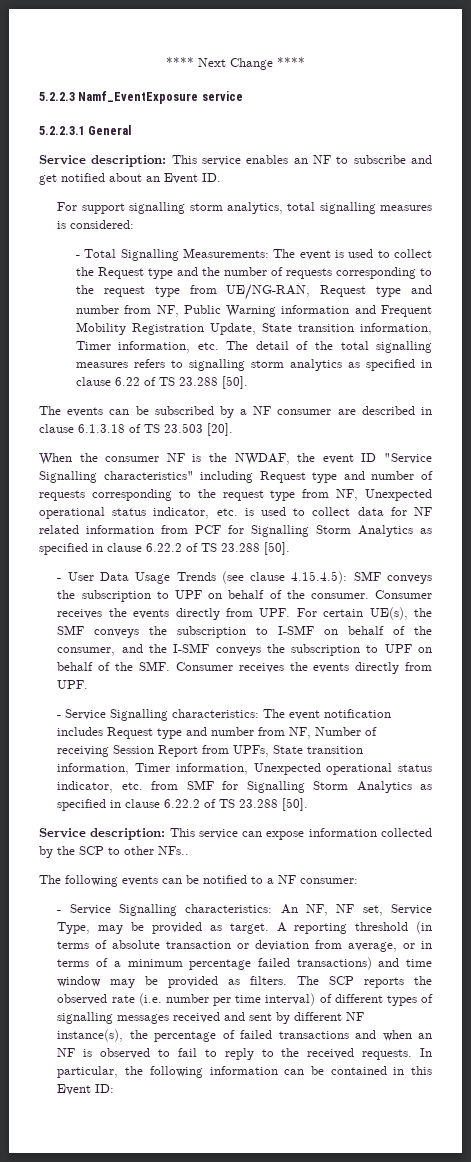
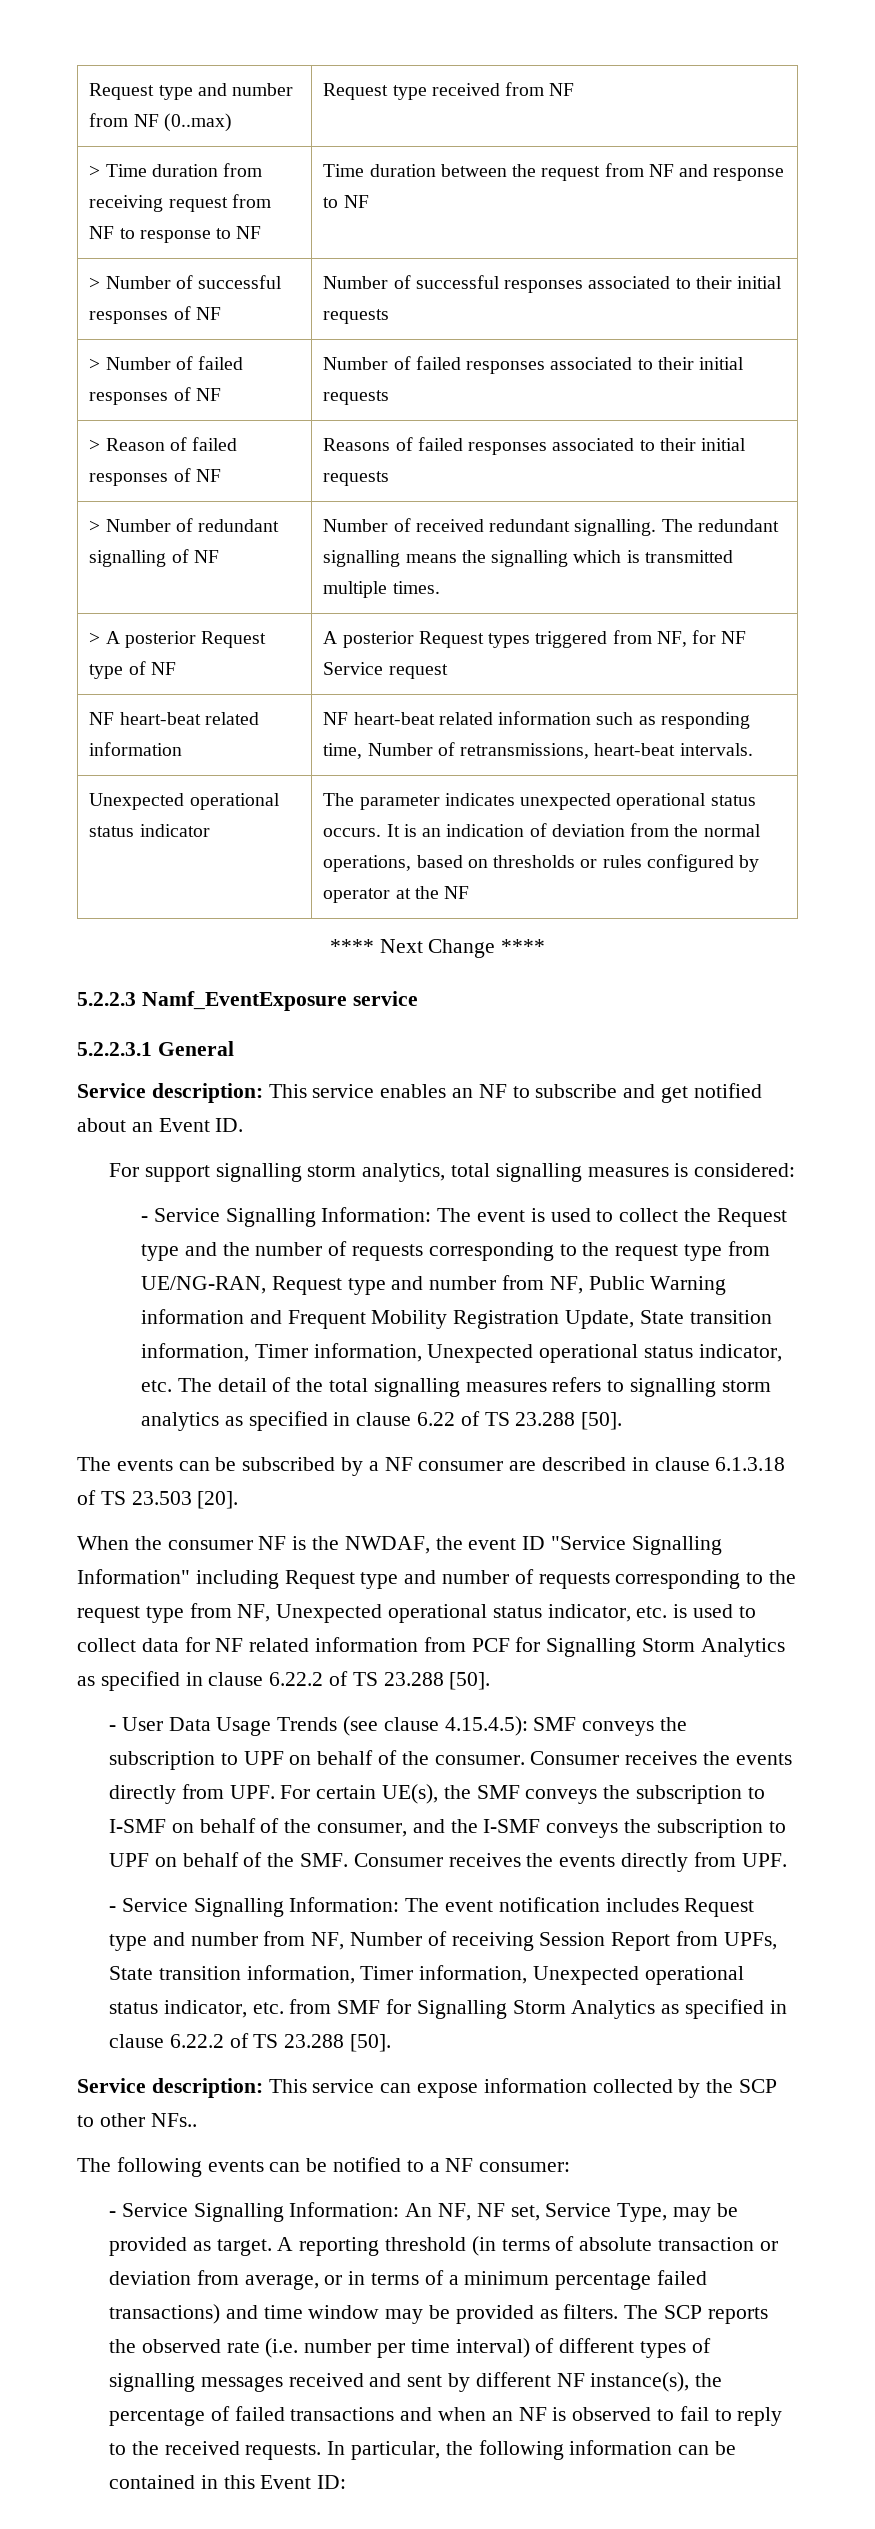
(166, 62) none -> [89,83,294,100] [89,113,232,132] [323,82,575,100] [89,163,263,177] [89,194,271,212] [89,226,262,243] [323,163,785,181] [323,195,369,208] [89,275,283,289] [89,306,221,324] [323,275,783,293] [323,309,390,324] [89,356,244,370] [89,387,221,405] [323,356,745,374] [323,390,390,405] [89,437,238,451] [89,468,221,486] [323,437,747,455] [323,471,390,486] [89,518,280,532] [89,549,219,567] [323,518,779,536] [323,550,733,567] [323,581,440,598] [89,631,267,648] [89,661,176,679] [323,630,747,648] [323,662,448,679] [89,712,259,725] [89,742,183,756] [323,711,750,729] [323,742,753,759] [89,793,280,810] [89,824,210,837] [323,793,756,810] [323,823,761,837] [323,854,760,872] [323,886,470,903] Request type and number from NF (0..max) | Request type received from NF // > Time duration from receiving request from NF to response to NF | Time duration between the request from NF and response to NF // > Number of successful responses of NF | Number of successful responses associated to their initial requests // > Number of failed responses of NF | Number of failed responses associated to their initial requests // > Reason of failed responses of NF | Reasons of failed responses associated to their initial requests // > Number of redundant signalling of NF | Number of received redundant signalling. The redundant signalling means the signalling which is transmitted multiple times. // > A posterior Request type of NF | A posterior Request types triggered from NF, for NF Service request // NF heart-beat related information | NF heart-beat related information such as responding time, Number of retransmissions, heart-beat intervals. // Unexpected operational status indicator | The parameter indicates unexpected operational status occurs. It is an indication of deviation from the normal operations, based on thresholds or rules configured by operator at the NF //
[84,248,269,261] Total Signalling Measurements: -> [153,1207,432,1227] Service Signalling Information:
(191, 347) none -> [427,1344,782,1363] Unexpected operational status indicator,
[103,471,194,480] characteristics" -> [77,1569,190,1584] Information"
[172,709,260,718] characteristics: -> [289,1897,400,1912] Information:
[185,904,273,913] characteristics: -> [289,2202,400,2217] Information:

